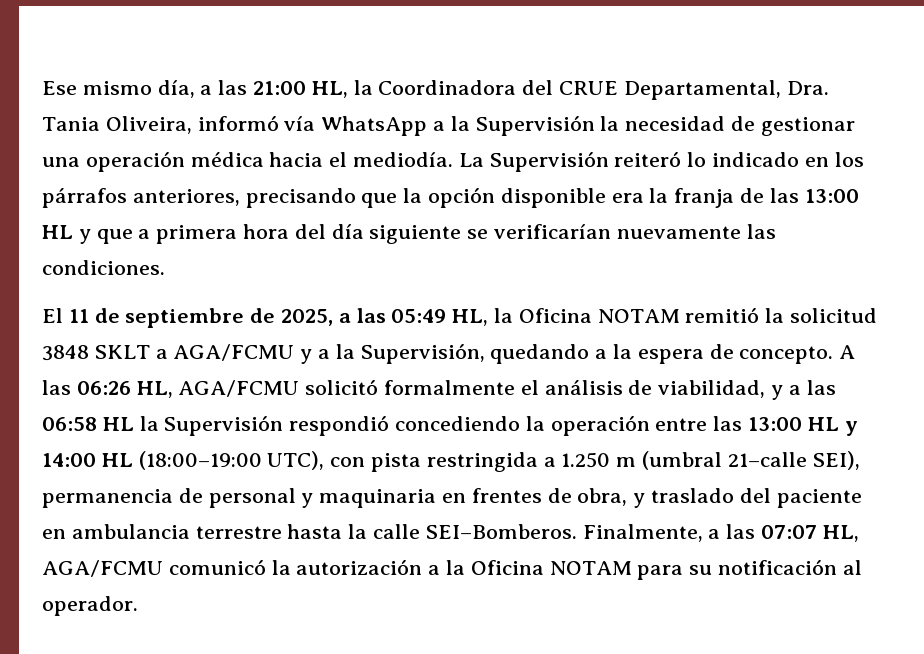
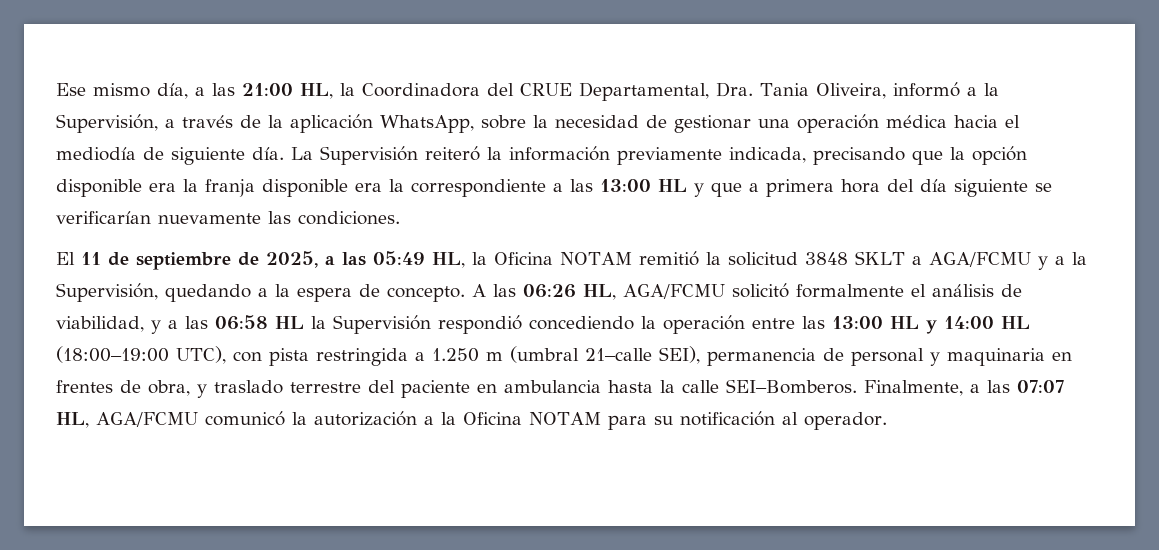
[284,115,595,136] vía WhatsApp a la Supervisión -> [966,83,999,96] [56,114,526,133] a la Supervisión, a través de la aplicación WhatsApp, sobre
[353,151,864,172] [42,188,240,208] mediodía. La Supervisión reiteró lo indicado en los párrafos anteriores, -> [56,146,806,165] mediodía de siguiente día. La Supervisión reiteró la información previamente indicada,
[740,188,765,203] de -> [262,179,563,197] disponible era la correspondiente a
(735, 495) none -> [290,382,361,393] terrestre
[195,526,282,539] terrestre -> (601, 386) none

